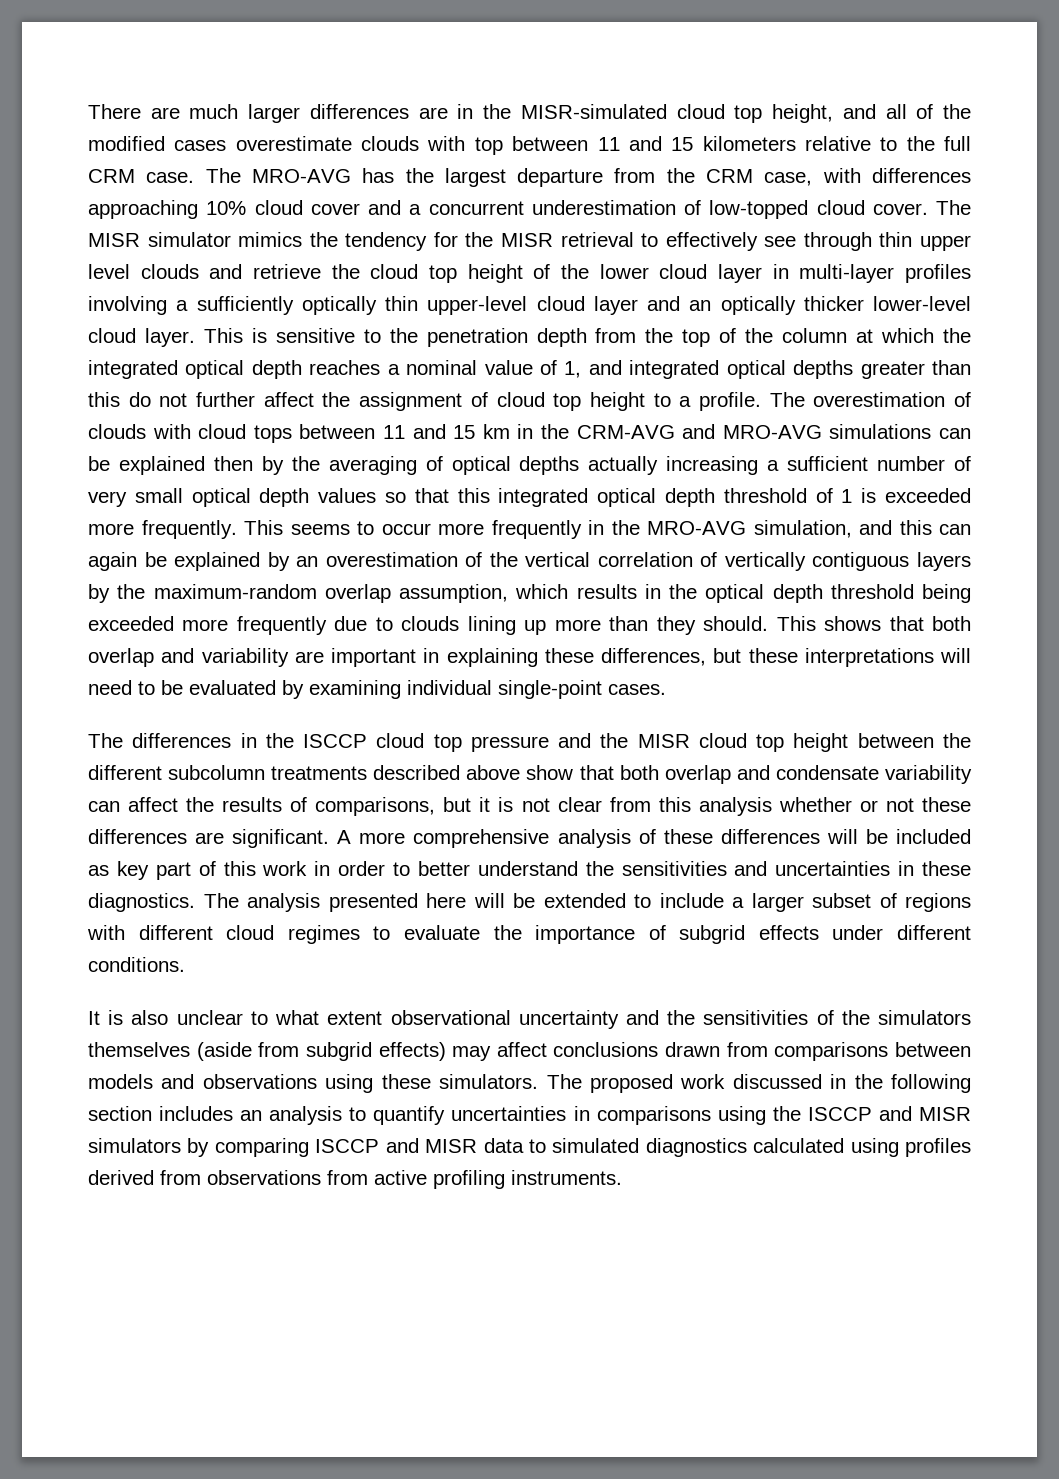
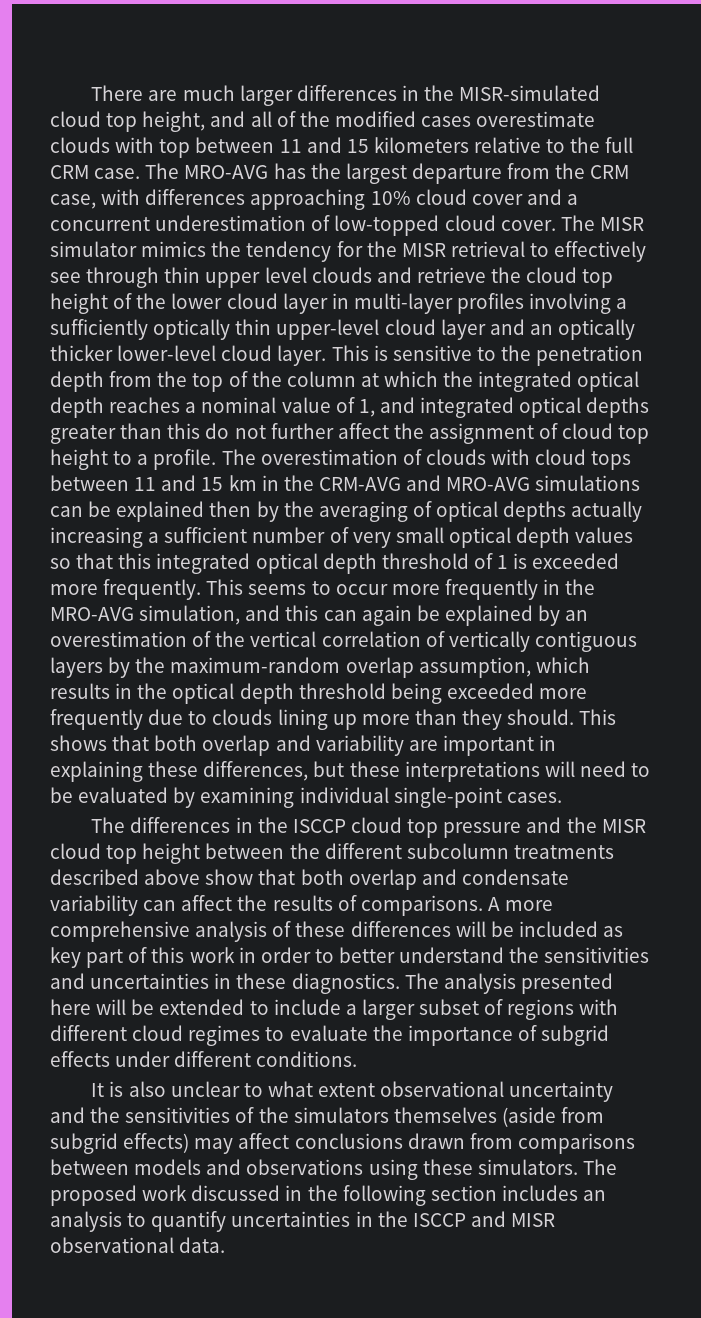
[418,107,448,119] are -> (397, 93) none
[315,797,971,816] [88,829,330,848] comparisons, but it is not clear from this analysis whether or not these differences are significant. -> [360,895,483,916] comparisons.
[596,1106,766,1125] comparisons using -> (373, 1219) none
[88,1138,971,1157] [88,1170,622,1189] simulators by comparing ISCCP and MISR data to simulated diagnostics calculated using profiles derived from observations from active profiling instruments. -> [50,1237,226,1253] observational data.

